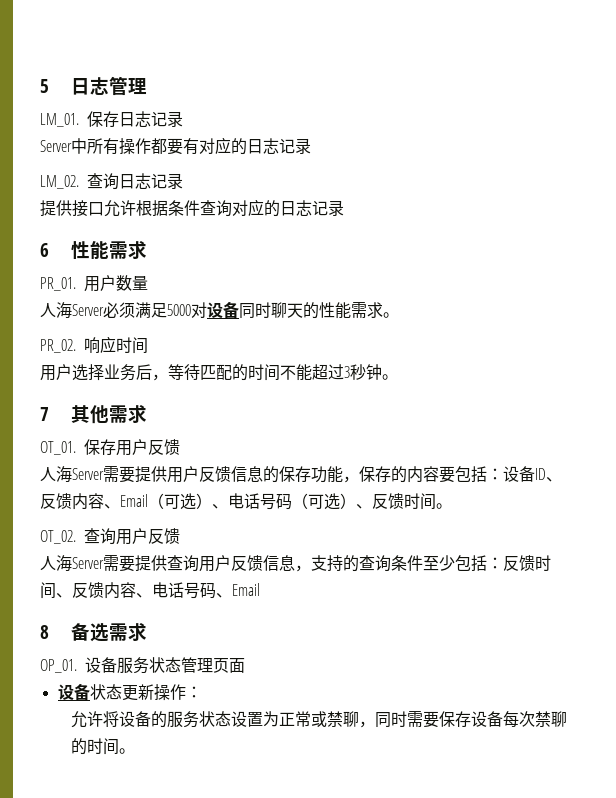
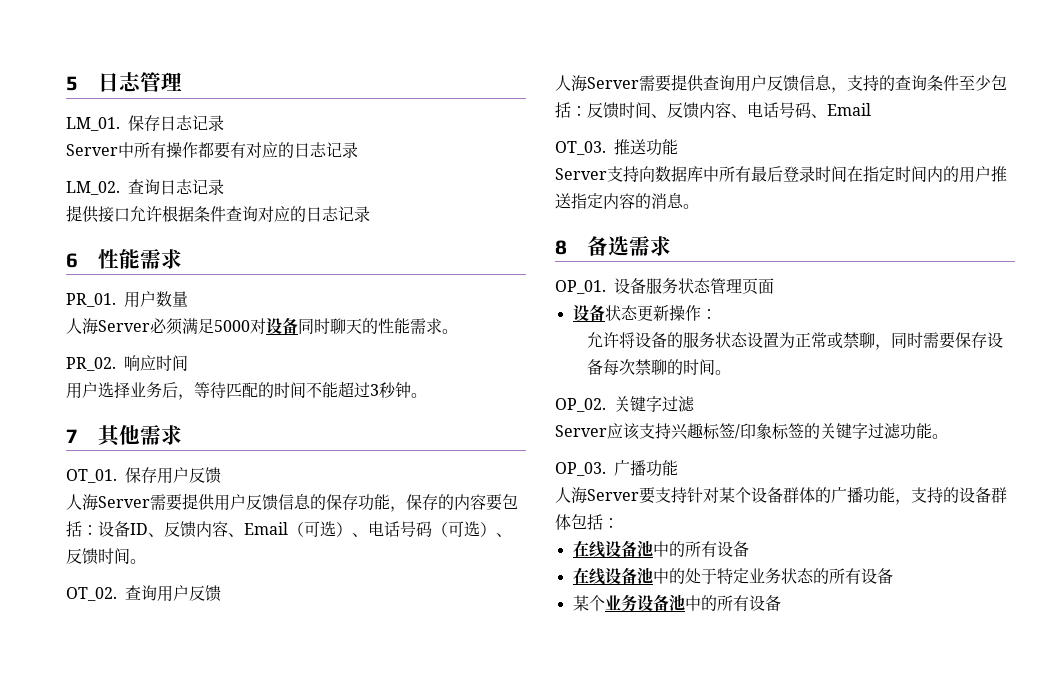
(260, 589) none -> [555,139,678,156] [555,166,1007,183] [555,193,699,209] // OT_03.推送功能 // Server支持向数据库中所有最后登录时间在指定时间内的用户推送指定内容的消息。
(136, 751) none -> [555,396,695,412] [555,423,948,440] [555,460,678,477] [555,487,1007,505] [555,514,619,530] [572,540,749,558] [572,567,893,585] [572,594,781,612] // OP_02.关键字过滤 // Server应该支持兴趣标签/印象标签的关键字过滤功能。 // OP_03.广播功能 // 人海Server要支持针对某个设备群体的广播功能，支持的设备群体包括： // 在线设备池中的所有设备 // 在线设备池中的处于特定业务状态的所有设备 // 某个业务设备池中的所有设备

